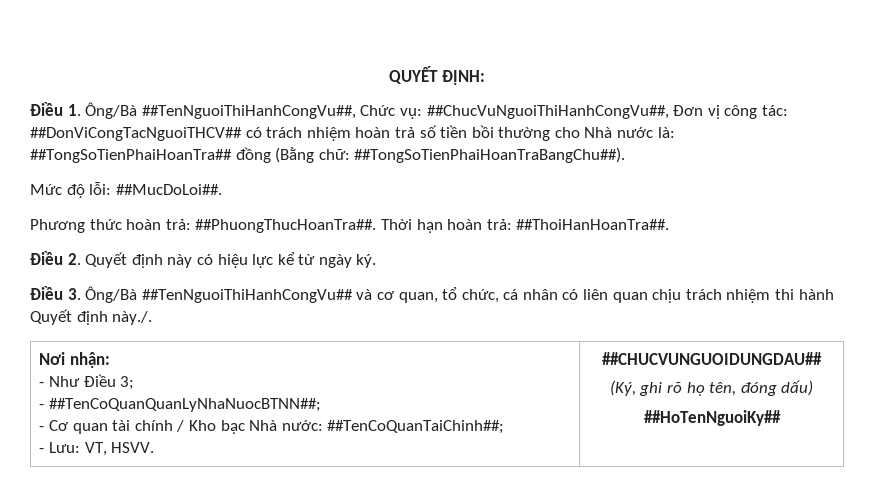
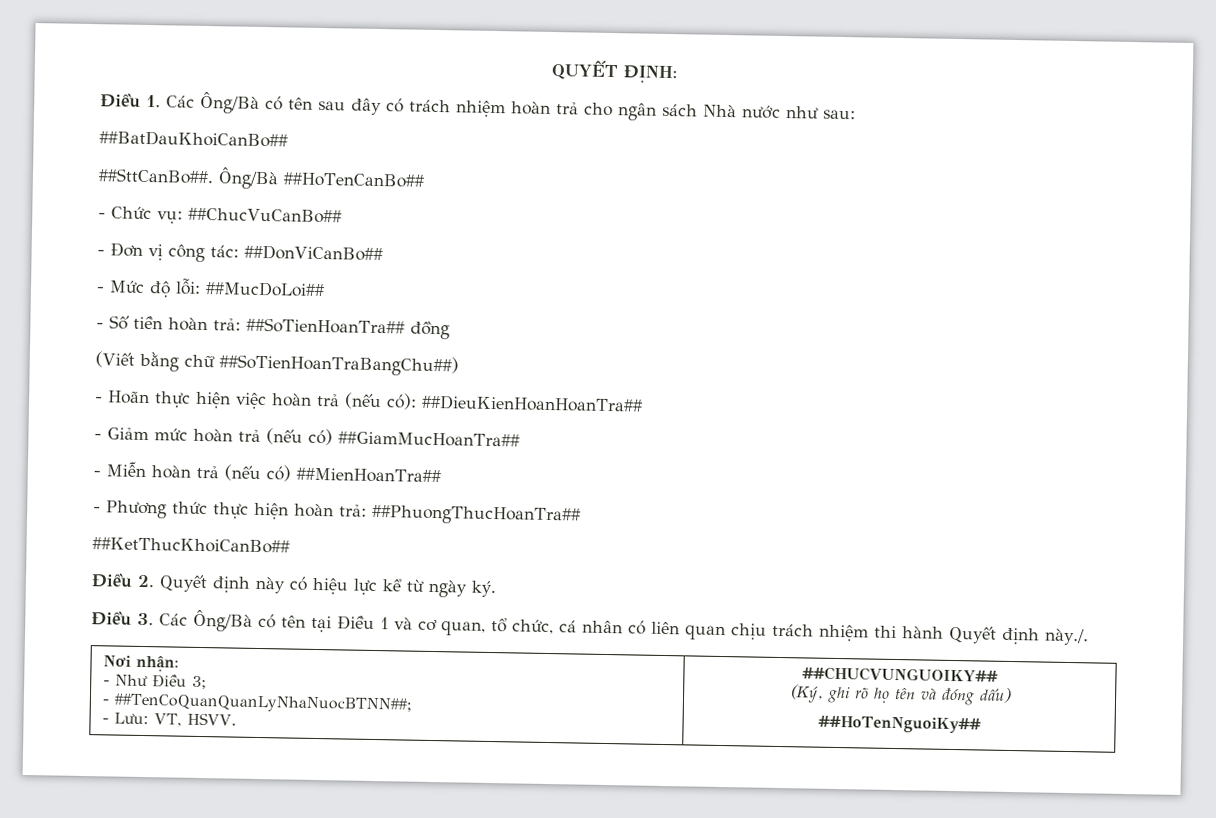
[85,102,788,119] [30,127,242,141] Ông/Bà ##TenNguoiThiHanhCongVu##, Chức vụ: ##ChucVuNguoiThiHanhCongVu##, Đơn vị công tác: ##DonViCongTacNguoiTHCV## -> [166,91,382,116] Các Ông/Bà có tên sau đây
[419,125,675,141] [30,147,626,163] [30,182,222,198] [30,219,670,233] số tiền bồi thường cho Nhà nước là: ##TongSoTienPhaiHoanTra## đồng (Bằng chữ: ##TongSoTienPhaiHoanTraBangChu##). // Mức độ lỗi: ##MucDoLoi##. // Phương thức hoàn trả: ##PhuongThucHoanTra##. Thời hạn hoàn trả: ##ThoiHanHoanTra##. -> [584,102,856,121] [99,130,288,148] [98,167,425,190] [98,206,342,224] [97,242,383,263] [96,278,325,298] [96,315,450,340] [95,351,459,377] [95,390,643,413] [94,427,520,448] [93,461,441,484] [93,500,581,526] [92,537,290,554] cho ngân sách Nhà nước như sau: // ##BatDauKhoiCanBo## // ##SttCanBo##. Ông/Bà ##HoTenCanBo## // - Chức vụ: ##ChucVuCanBo## // - Đơn vị công tác: ##DonViCanBo## // - Mức độ lỗi: ##MucDoLoi## // - Số tiền hoàn trả: ##SoTienHoanTra## đồng // (Viết bằng chữ ##SoTienHoanTraBangChu##) // - Hoãn thực hiện việc hoàn trả (nếu có): ##DieuKienHoanHoanTra## // - Giảm mức hoàn trả (nếu có) ##GiamMucHoanTra## // - Miễn hoàn trả (nếu có) ##MienHoanTra## // - Phương thức thực hiện hoàn trả: ##PhuongThucHoanTra## // ##KetThucKhoiCanBo##
[85,286,353,303] Ông/Bà ##TenNguoiThiHanhCongVu## -> [159,609,389,633] Các Ông/Bà có tên tại Điều 1
[39,420,505,434] // - Cơ quan tài chính / Kho bạc Nhà nước: ##TenCoQuanTaiChinh##; -> (412, 703) none
[602,352,822,365] ##CHUCVUNGUOIDUNGDAU## -> [802,666,998,683] ##CHUCVUNGUOIKY##
[709,382,737,396] tên, -> [894,687,937,700] tên và

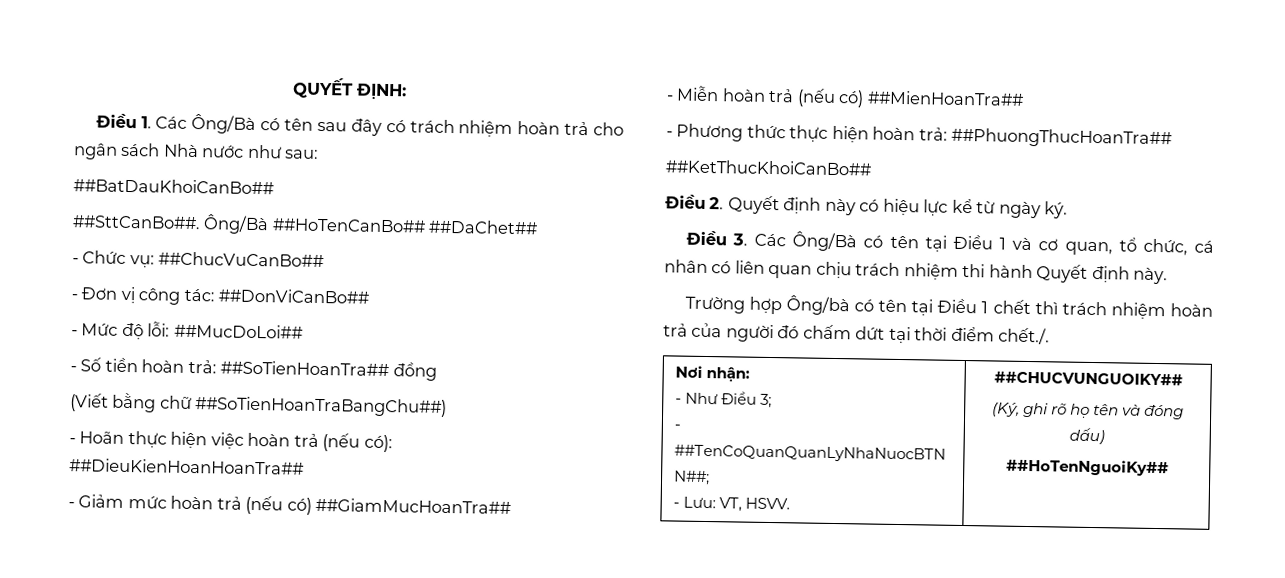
(425, 180) none -> [428,219,539,235] ##DaChet##
[1044,628,1089,646] này./. -> [1133,266,1169,285] [684,295,1213,320] [663,322,1051,345] này. // Trường hợp Ông/bà có tên tại Điều 1 chết thì trách nhiệm hoàn trả của người đó chấm dứt tại thời điểm chết./.

